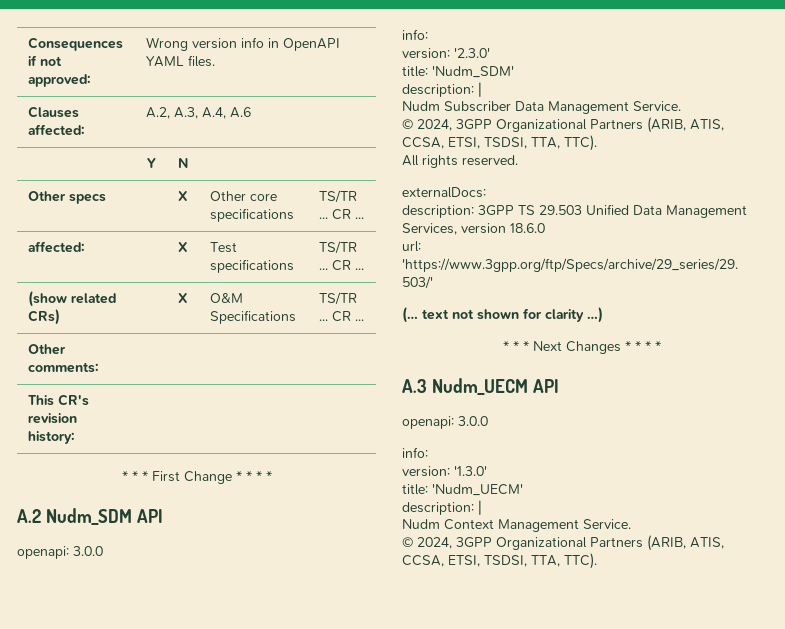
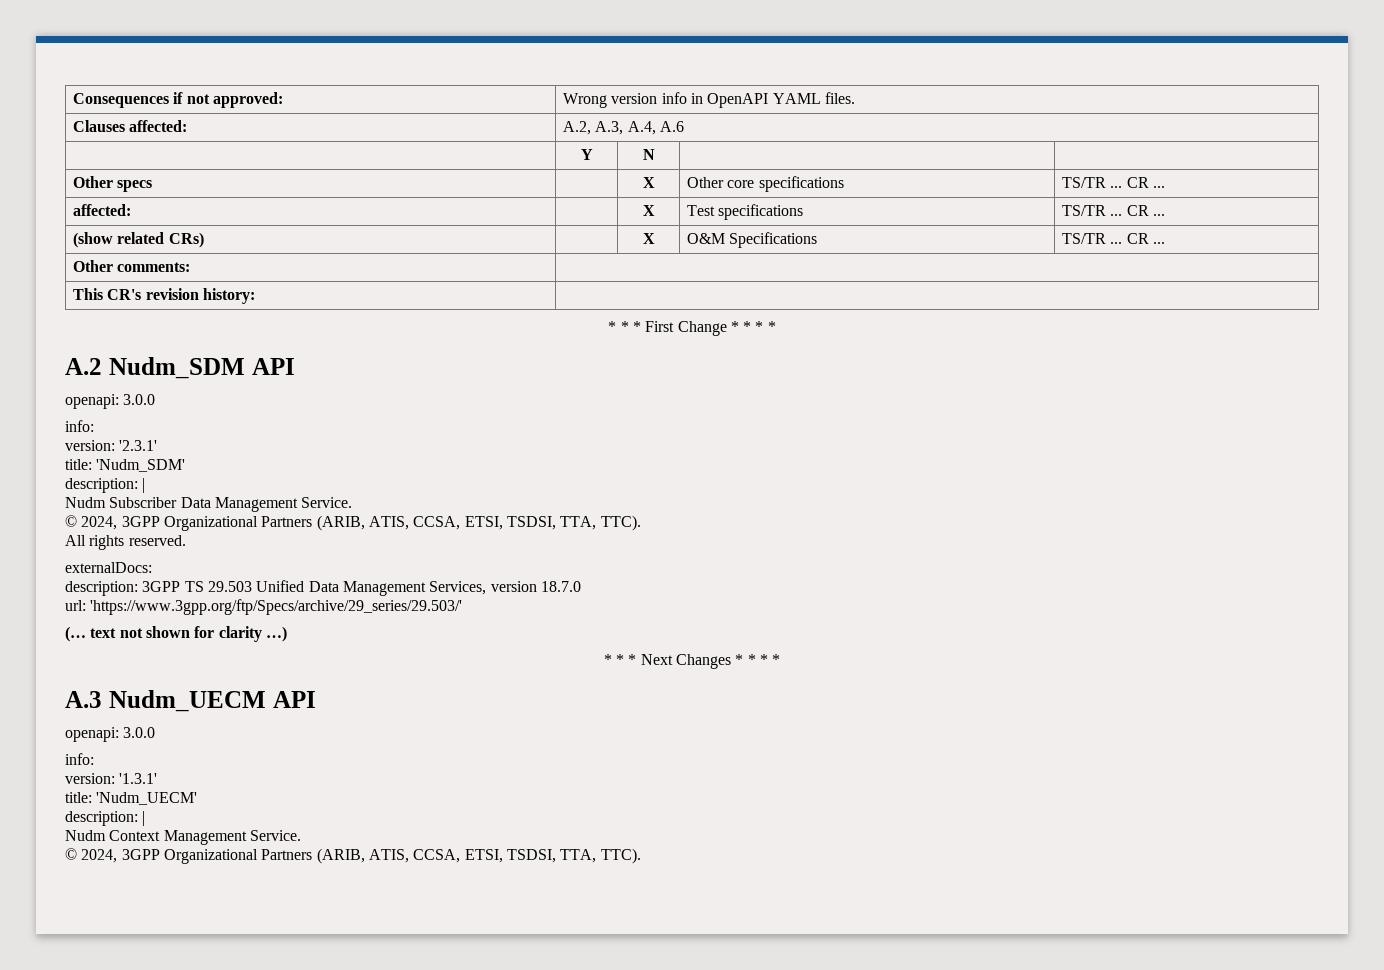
[454,48,490,58] '2.3.0' -> [119,440,158,451] '2.3.1'
[510,223,545,233] 18.6.0 -> [540,581,581,592] 18.7.0
[454,466,487,476] '1.3.0' -> [119,773,158,784] '1.3.1'

